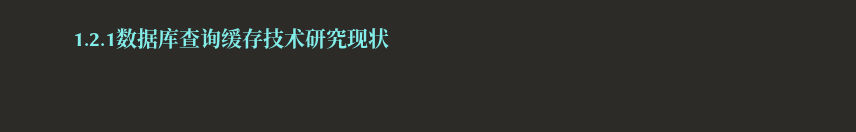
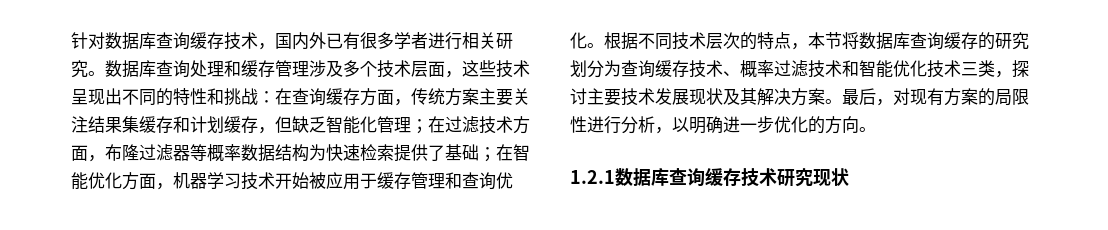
(73, 40) none -> [71,32,513,50] [71,60,530,78] [71,88,530,106] [71,116,530,134] [71,144,530,162] [71,172,513,190] [570,32,1029,50] [570,60,1029,78] [570,88,1029,106] [570,116,876,134] 针对数据库查询缓存技术，国内外已有很多学者进行相关研究。数据库查询处理和缓存管理涉及多个技术层面，这些技术呈现出不同的特性和挑战：在查询缓存方面，传统方案主要关注结果集缓存和计划缓存，但缺乏智能化管理；在过滤技术方面，布隆过滤器等概率数据结构为快速检索提供了基础；在智能优化方面，机器学习技术开始被应用于缓存管理和查询优化。根据不同技术层次的特点，本节将数据库查询缓存的研究划分为查询缓存技术、概率过滤技术和智能优化技术三类，探讨主要技术发展现状及其解决方案。最后，对现有方案的局限性进行分析，以明确进一步优化的方向。 //

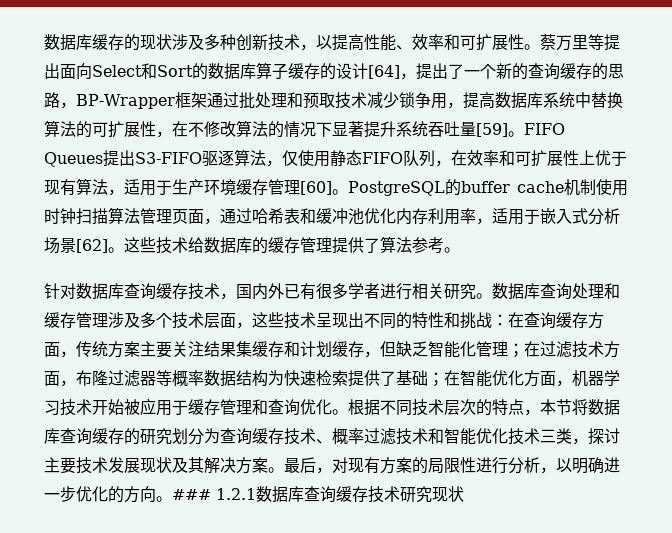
(71, 40) none -> [44,34,620,51] [44,62,624,80] [44,92,623,109] [44,120,565,138] [44,149,627,167] [44,178,628,196] [44,207,620,225] [44,236,460,254] 数据库缓存的现状涉及多种创新技术，以提高性能、效率和可扩展性。蔡万里等提出面向Select和Sort的数据库算子缓存的设计[64]，提出了一个新的查询缓存的思路，BP-Wrapper框架通过批处理和预取技术减少锁争用，提高数据库系统中替换算法的可扩展性，在不修改算法的情况下显著提升系统吞吐量[59]。FIFO Queues提出S3-FIFO驱逐算法，仅使用静态FIFO队列，在效率和可扩展性上优于现有算法，适用于生产环境缓存管理[60]。PostgreSQL的buffer cache机制使用时钟扫描算法管理页面，通过哈希表和缓冲池优化内存利用率，适用于嵌入式分析场景[62]。这些技术给数据库的缓存管理提供了算法参考。 //
(876, 129) // -> [172,489,211,500] ###

